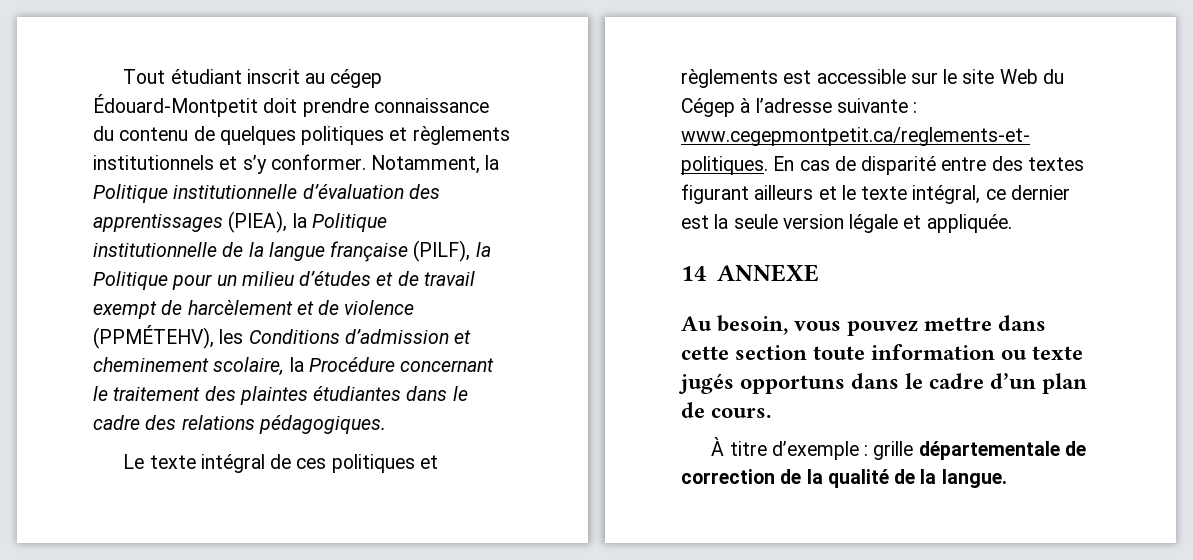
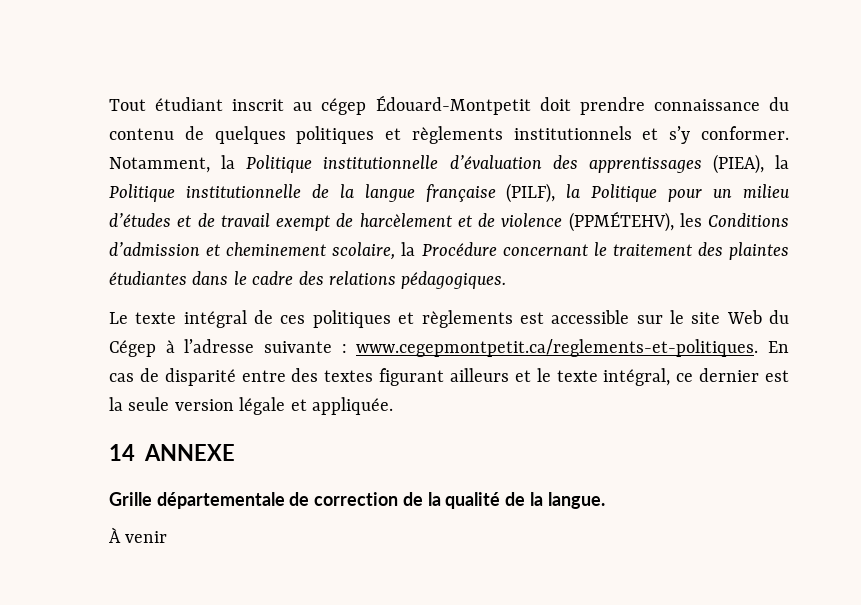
[681,315,1047,336] [681,344,1084,360] [679,373,1088,394] [681,402,772,418] [711,437,914,460] Au besoin, vous pouvez mettre dans cette section toute information ou texte jugés opportuns dans le cadre d’un plan de cours. // À titre d’exemple : grille -> [109,492,152,506] Grille
(1007, 478) none -> [109,527,168,543] // À venir

